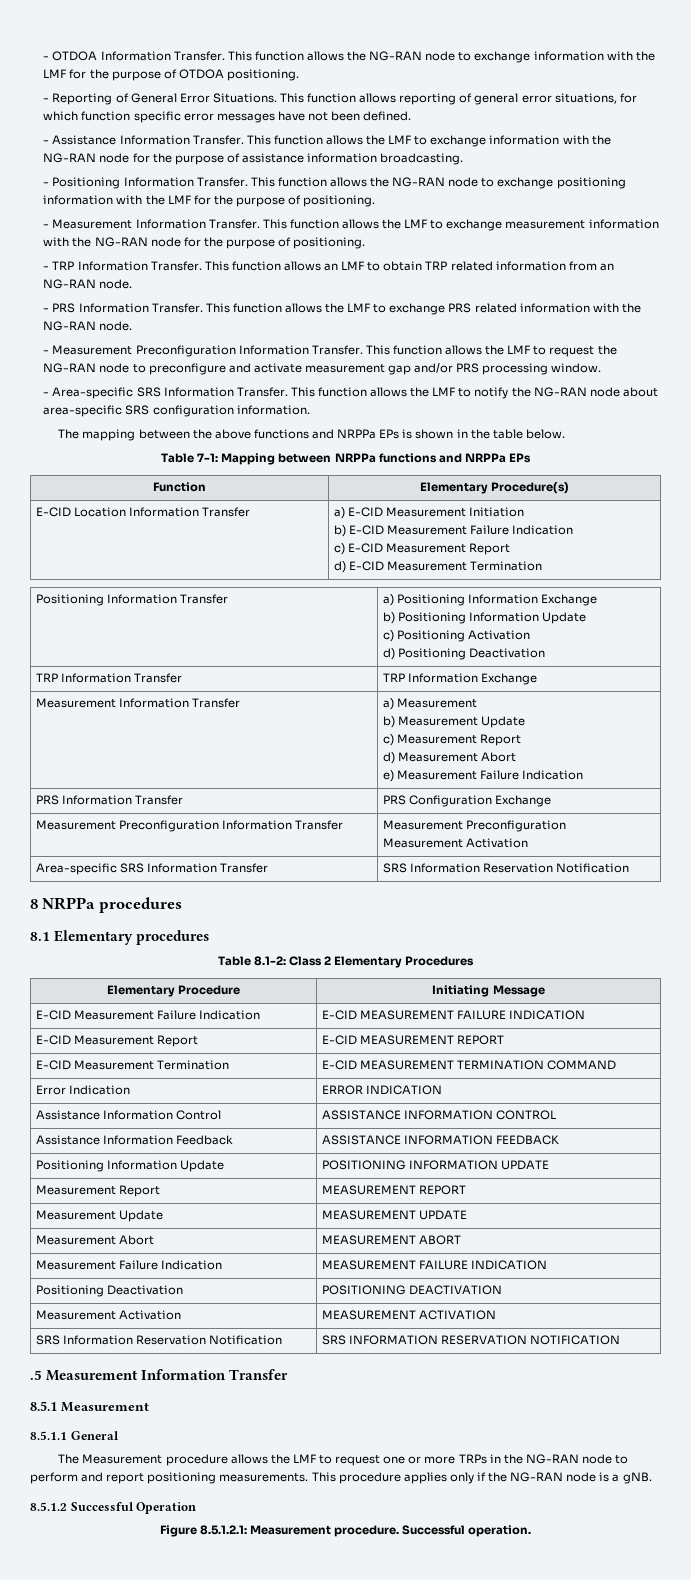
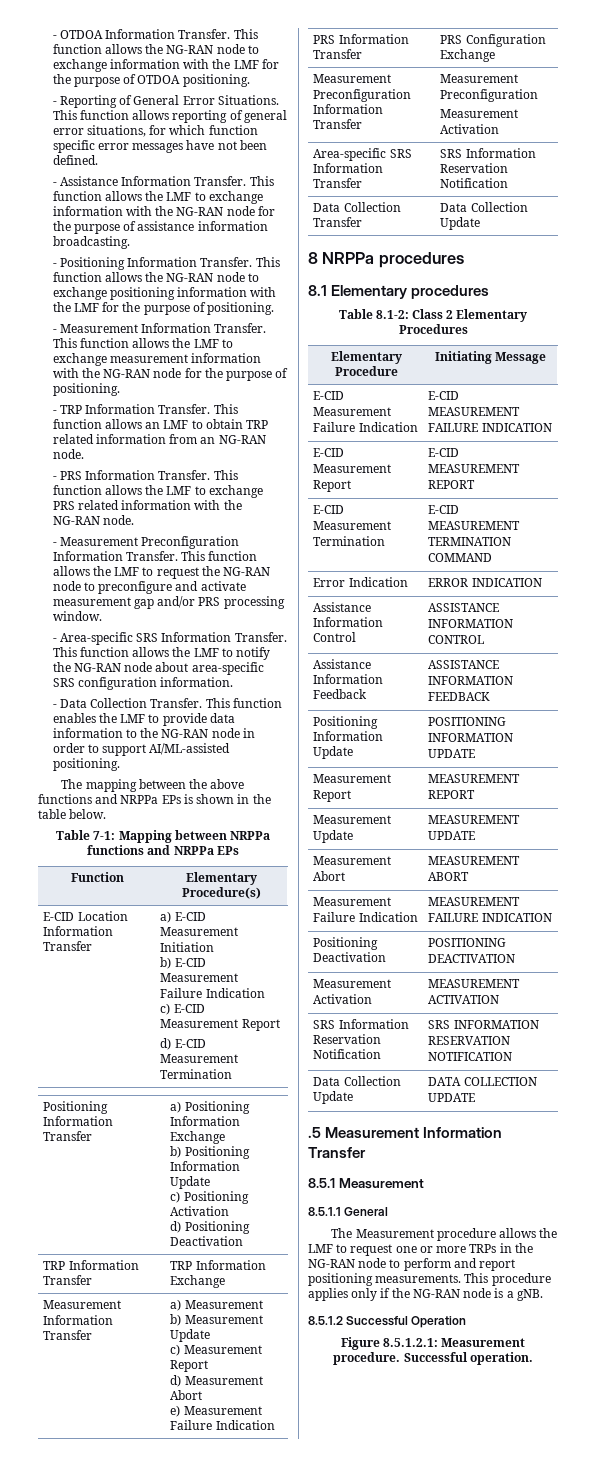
(310, 410) none -> [52,698,282,708] [52,713,235,726] [52,728,255,738] [52,743,231,756] [52,758,120,771] // - Data Collection Transfer. This function enables the LMF to provide data information to the NG-RAN node in order to support AI/ML-assisted positioning.
(630, 868) none -> [313,202,401,212] [313,217,363,227] [440,202,528,212] [440,217,481,230] // Data Collection Transfer | Data Collection Update
(621, 1340) none -> [313,1076,401,1086] [313,1091,354,1104] [428,1077,537,1086] [428,1093,476,1102] // Data Collection Update | DATA COLLECTION UPDATE

